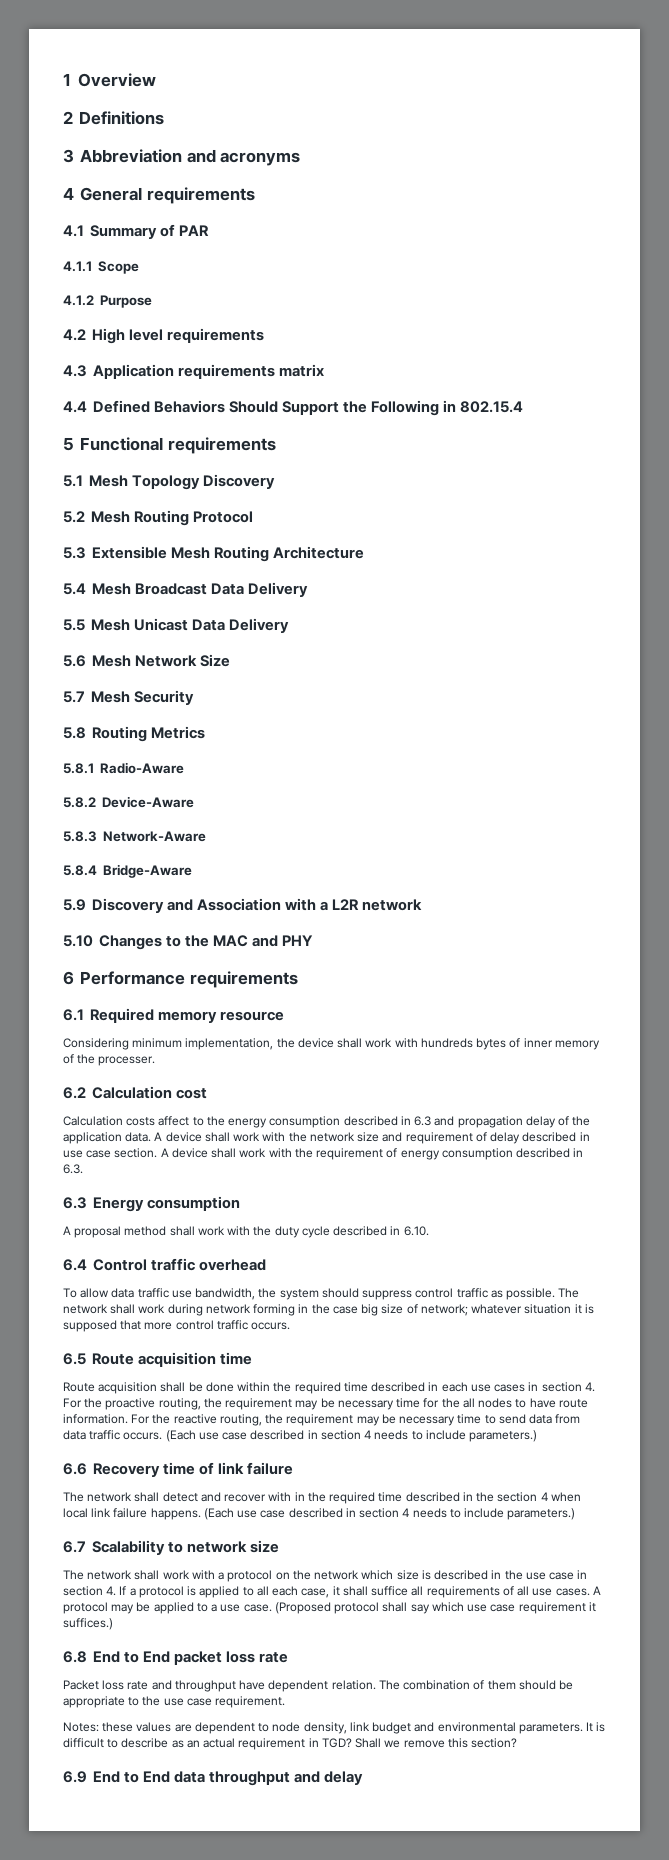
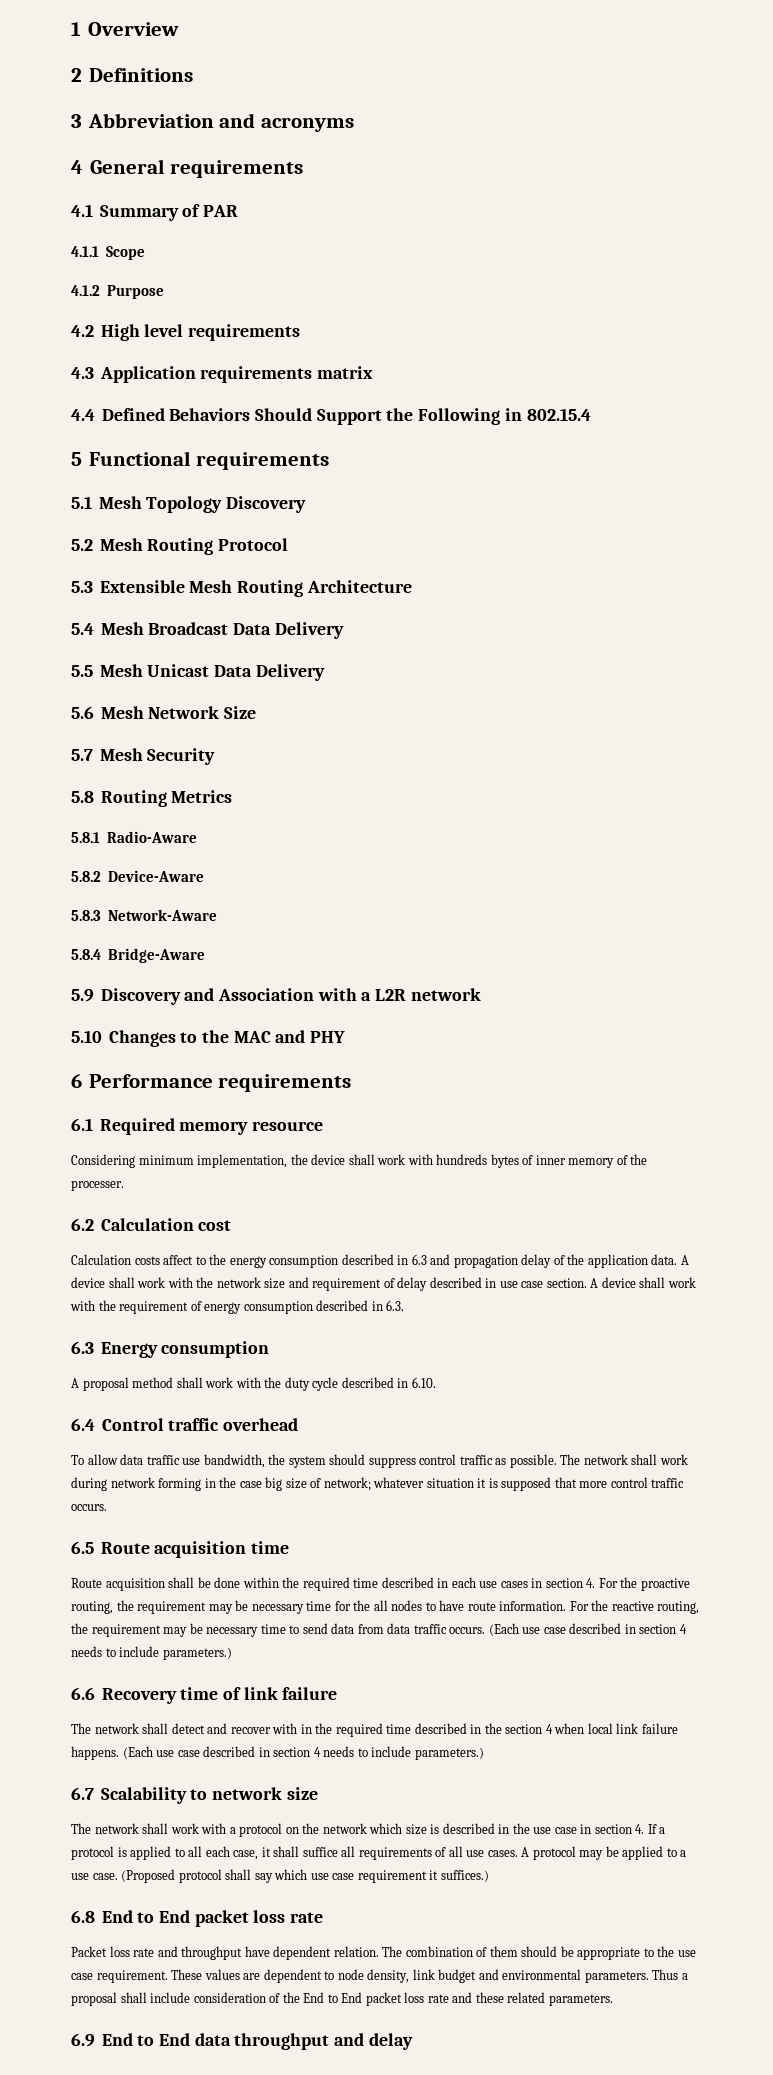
[63,1722,134,1732] // Notes: these -> [171,1969,203,1980] These
[586,1722,606,1732] [63,1738,518,1750] It is difficult to describe as an actual requirement in TGD? Shall we remove this section? -> [652,1969,688,1980] [71,1992,613,2006] Thus a proposal shall include consideration of the End to End packet loss rate and these related parameters.

